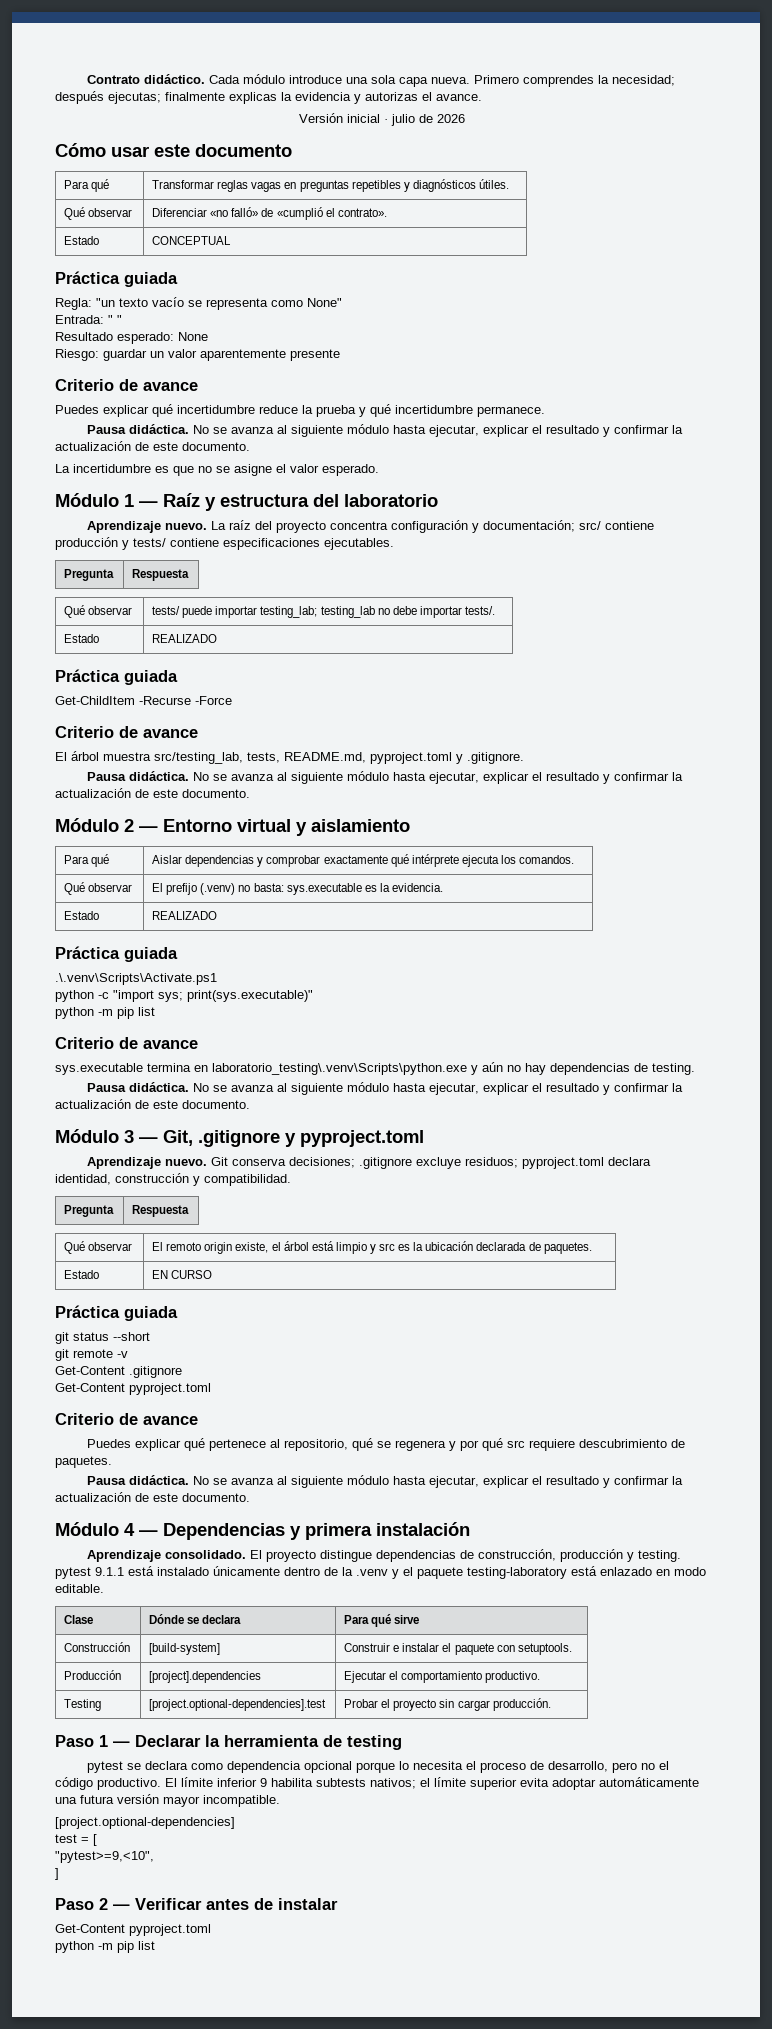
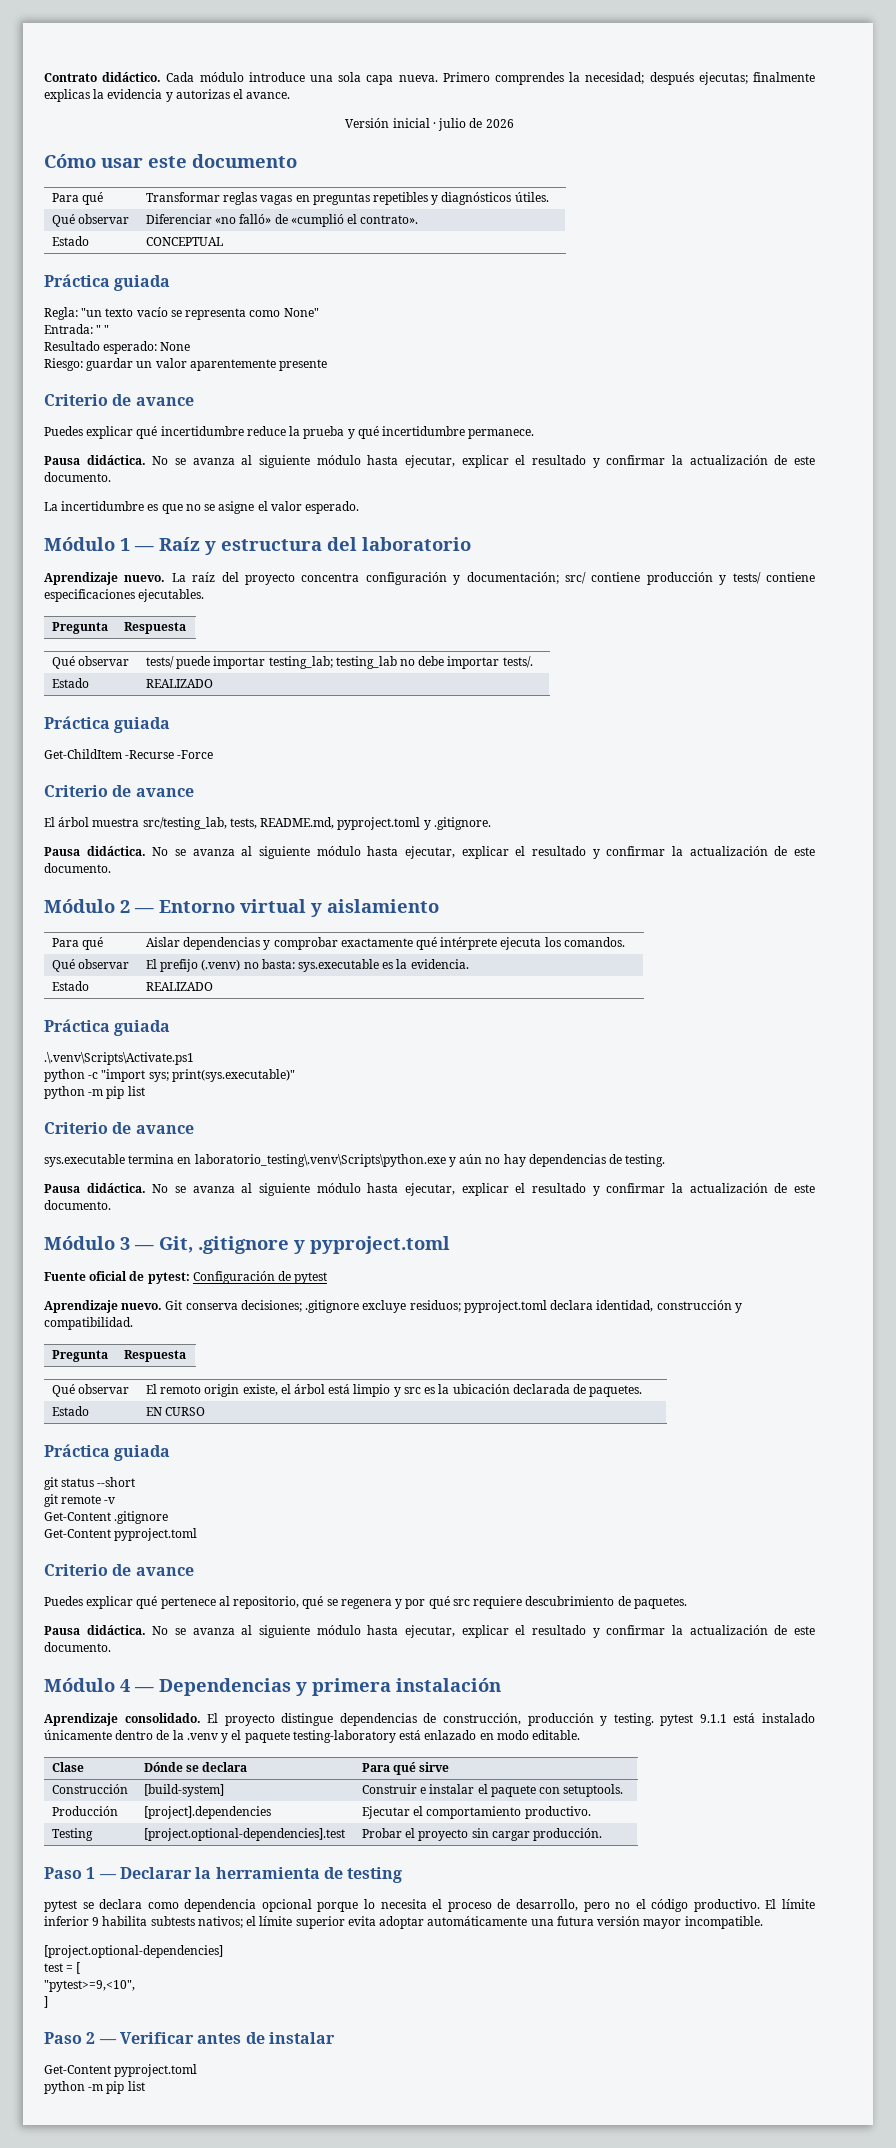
(424, 1138) none -> [44,1271,328,1284] // Fuente oficial de pytest: Configuración de pytest

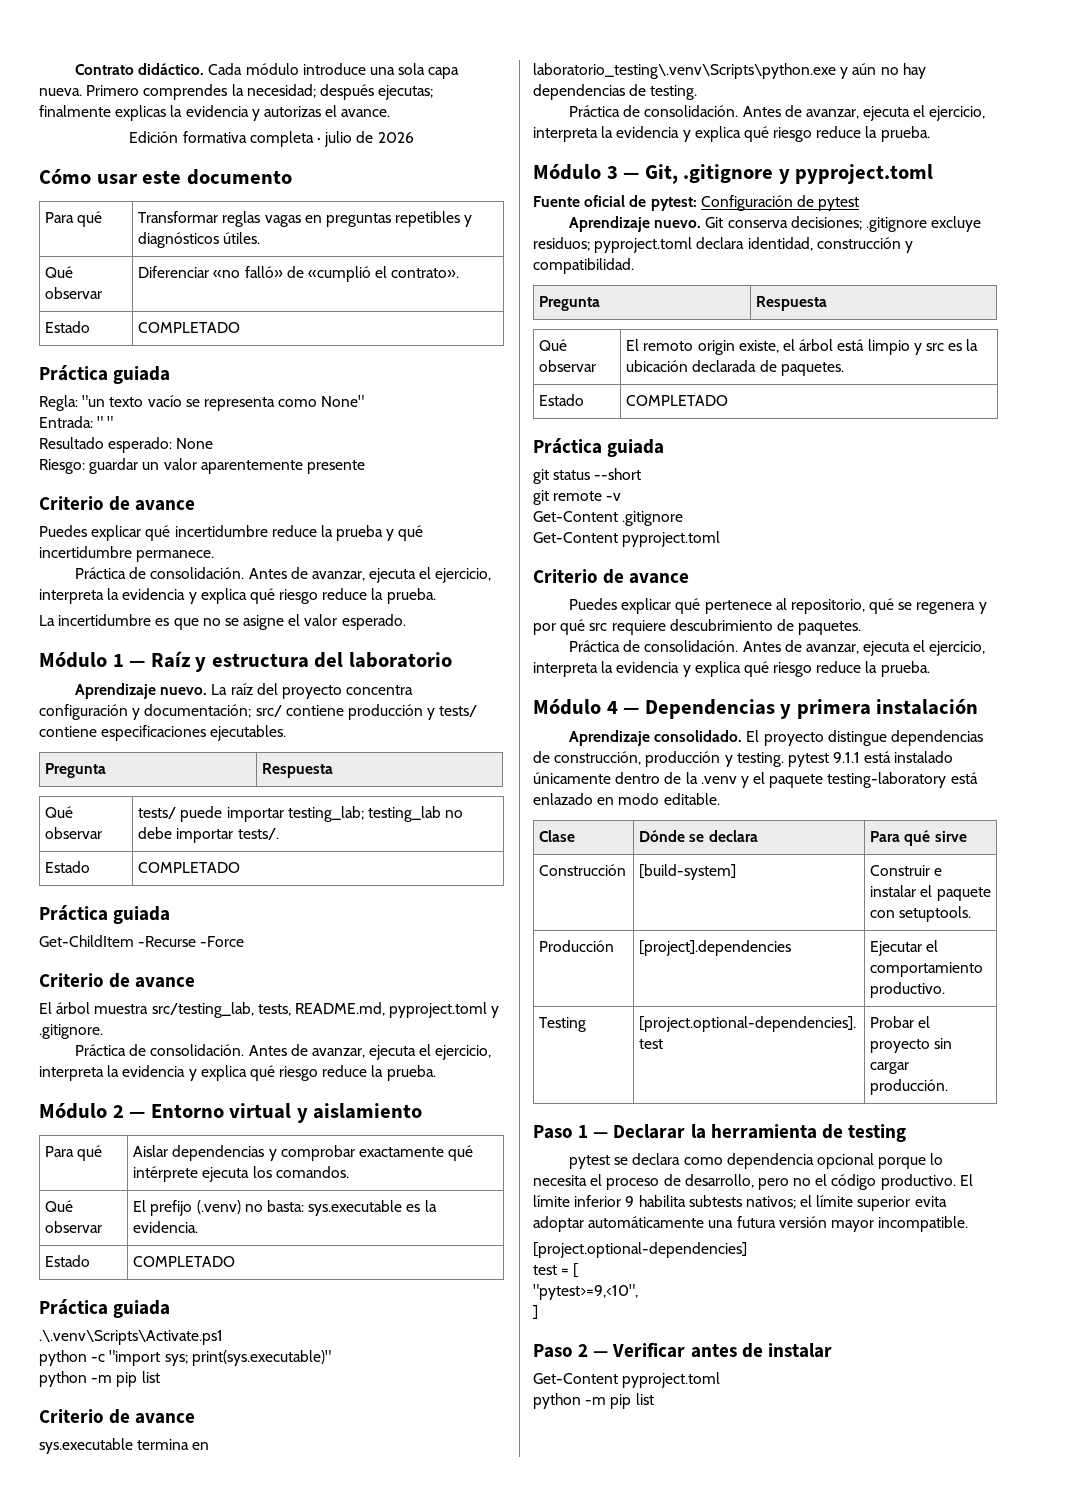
[345,118,430,128] Versión inicial -> [129,131,314,147] Edición formativa completa
[145,237,223,246] CONCEPTUAL -> [138,322,241,333] COMPLETADO
[44,455,815,468] [44,472,111,482] Pausa didáctica. No se avanza al siguiente módulo hasta ejecutar, explicar el resultado y confirmar la actualización de este documento. -> [75,567,492,583] [39,588,436,604] Práctica de consolidación. Antes de avanzar, ejecuta el ejercicio, interpreta la evidencia y explica qué riesgo reduce la prueba.
[145,679,213,688] REALIZADO -> [138,862,241,873] COMPLETADO
[44,846,815,859] [44,863,111,873] Pausa didáctica. No se avanza al siguiente módulo hasta ejecutar, explicar el resultado y confirmar la actualización de este documento. -> [75,1044,492,1060] [39,1065,436,1081] Práctica de consolidación. Antes de avanzar, ejecuta el ejercicio, interpreta la evidencia y explica qué riesgo reduce la prueba.
[145,982,213,991] REALIZADO -> [133,1256,236,1267] COMPLETADO
[44,1183,815,1196] [44,1200,111,1210] Pausa didáctica. No se avanza al siguiente módulo hasta ejecutar, explicar el resultado y confirmar la actualización de este documento. -> [569,105,986,121] [533,126,930,142] Práctica de consolidación. Antes de avanzar, ejecuta el ejercicio, interpreta la evidencia y explica qué riesgo reduce la prueba.
[145,1407,206,1416] EN CURSO -> [626,395,729,406] COMPLETADO
[44,1625,815,1638] [44,1642,111,1652] Pausa didáctica. No se avanza al siguiente módulo hasta ejecutar, explicar el resultado y confirmar la actualización de este documento. -> [569,640,986,656] [533,661,930,677] Práctica de consolidación. Antes de avanzar, ejecuta el ejercicio, interpreta la evidencia y explica qué riesgo reduce la prueba.

